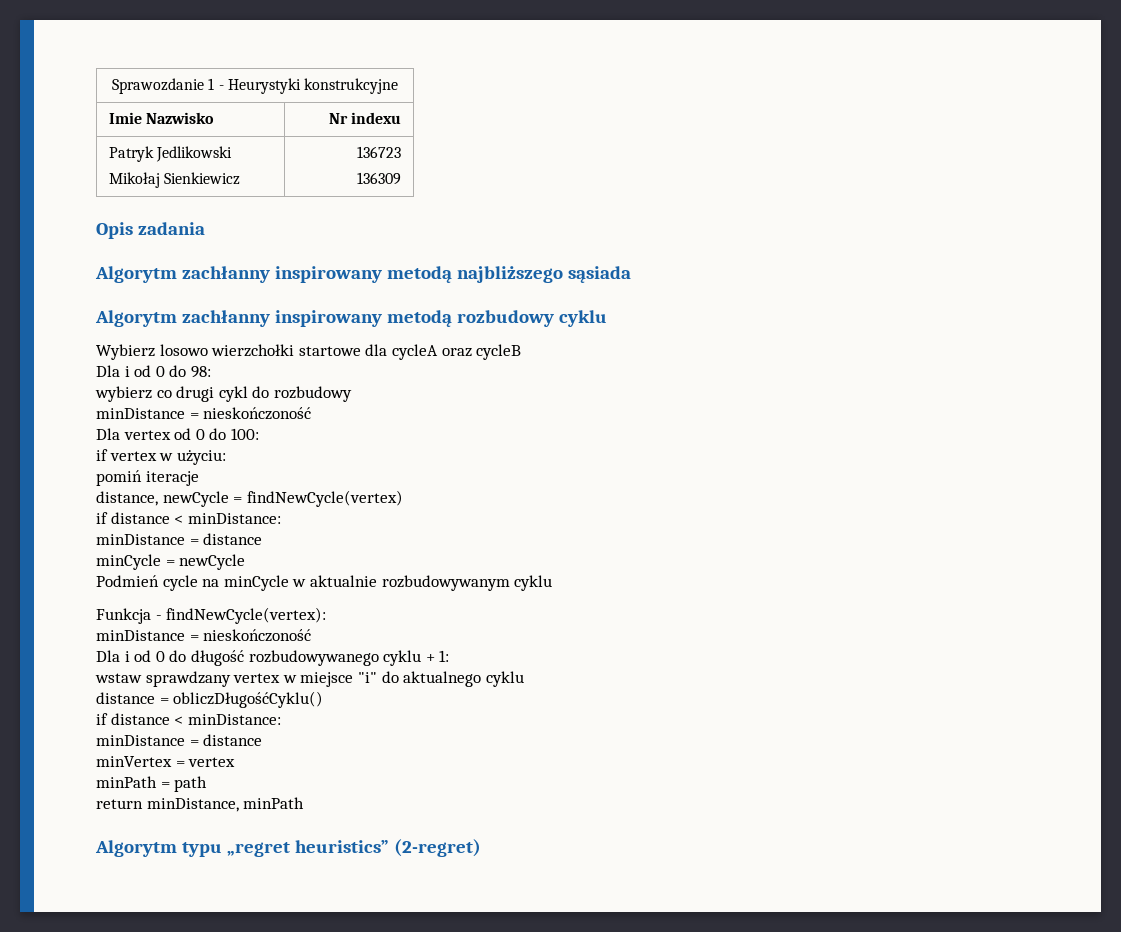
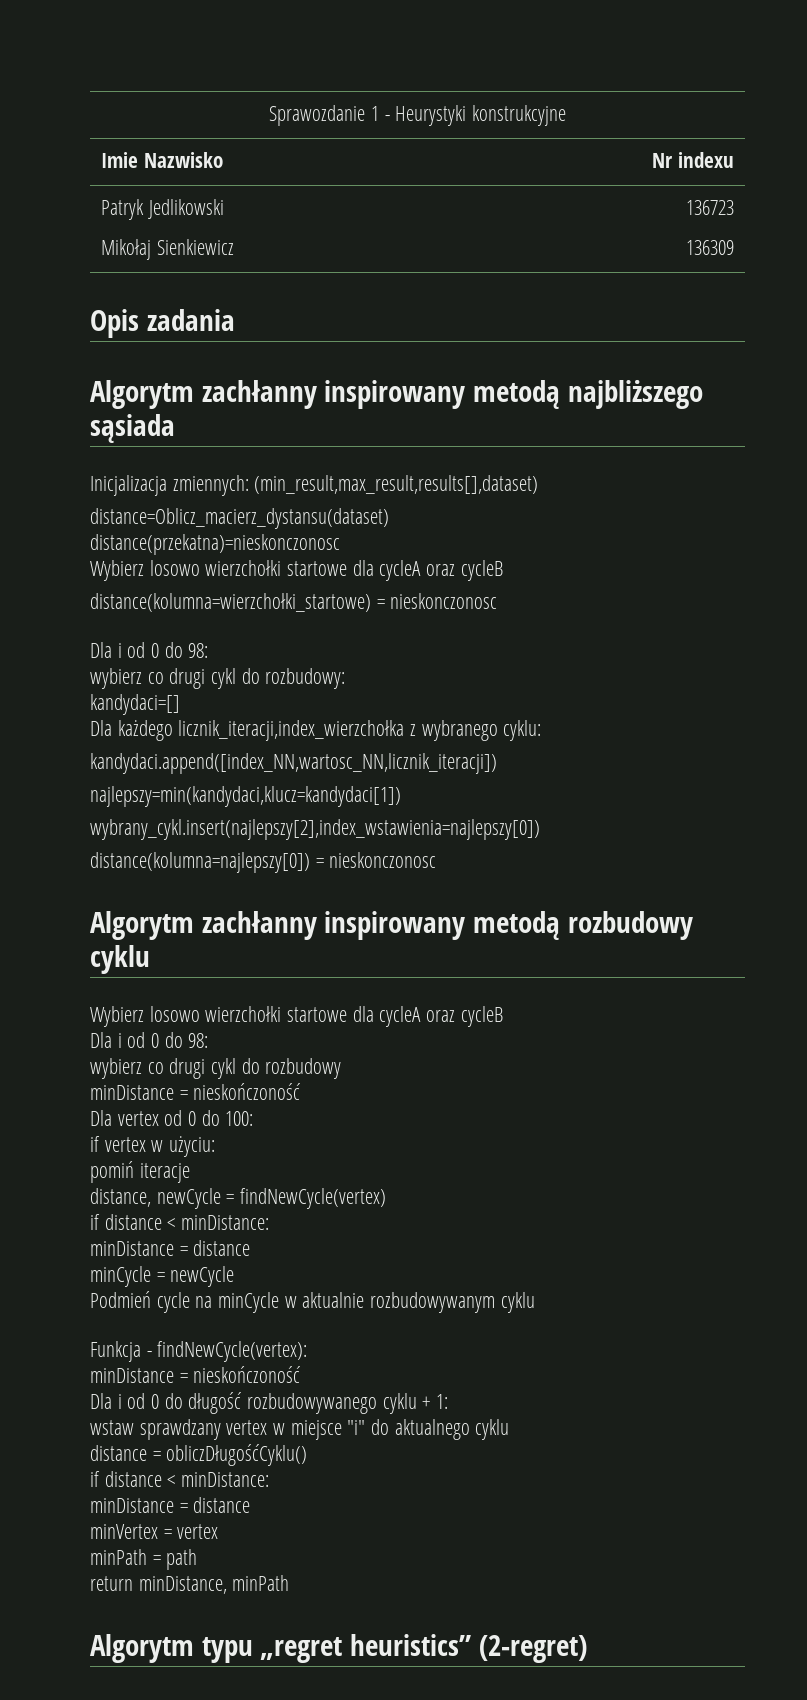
(631, 274) none -> [90,475,539,496] [90,508,389,529] [90,534,340,555] [90,560,503,581] [90,593,498,612] [90,642,209,658] [90,668,346,689] [90,694,180,715] [90,720,542,741] [90,753,497,774] [90,786,401,807] [90,819,540,840] [90,852,437,873] // Inicjalizacja zmiennych: (min_result,max_result,results[],dataset) // distance=Oblicz_macierz_dystansu(dataset) // distance(przekatna)=nieskonczonosc // Wybierz losowo wierzchołki startowe dla cycleA oraz cycleB // distance(kolumna=wierzchołki_startowe) = nieskonczonosc // Dla i od 0 do 98: // wybierz co drugi cykl do rozbudowy: // kandydaci=[] // Dla każdego licznik_iteracji,index_wierzchołka z wybranego cyklu: // kandydaci.append([index_NN,wartosc_NN,licznik_iteracji]) // najlepszy=min(kandydaci,klucz=kandydaci[1]) // wybrany_cykl.insert(najlepszy[2],index_wstawienia=najlepszy[0]) // distance(kolumna=najlepszy[0]) = nieskonczonosc

